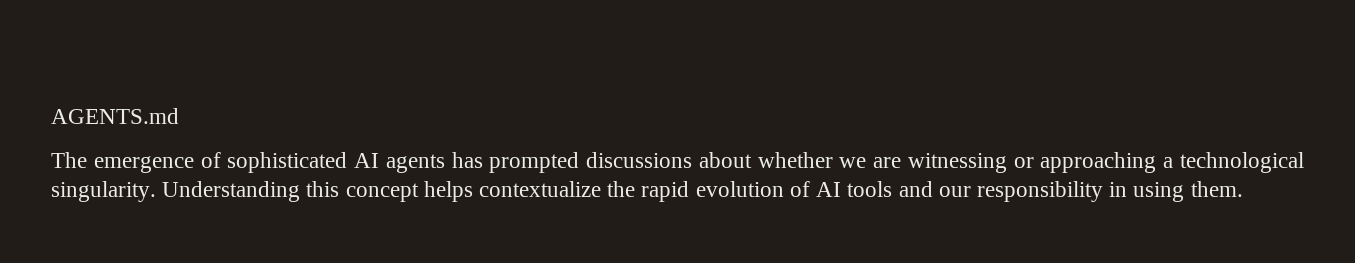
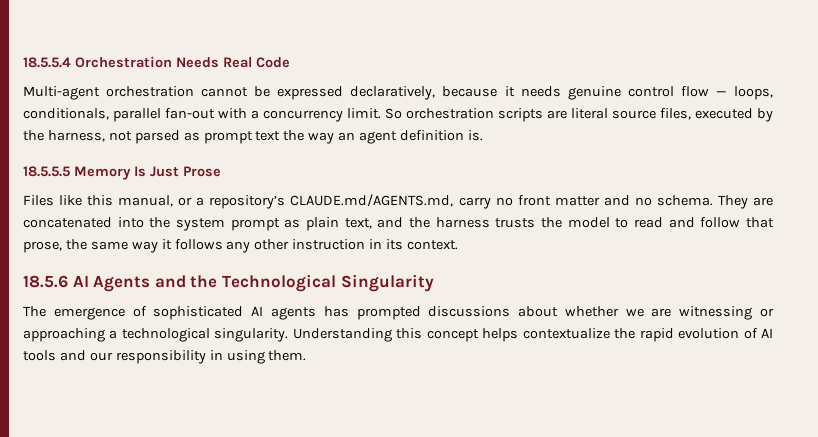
[51,108,179,124] AGENTS.md -> [23,56,290,68] [23,86,774,100] [23,108,773,122] [23,130,483,144] [23,166,221,180] [23,194,773,209] [23,217,774,231] [23,239,459,253] [23,274,434,292] 18.5.5.4 Orchestration Needs Real Code // Multi-agent orchestration cannot be expressed declaratively, because it needs genuine control flow — loops, conditionals, parallel fan-out with a concurrency limit. So orchestration scripts are literal source files, executed by the harness, not parsed as prompt text the way an agent definition is. // 18.5.5.5 Memory Is Just Prose // Files like this manual, or a repository’s CLAUDE.md/AGENTS.md, carry no front matter and no schema. They are concatenated into the system prompt as plain text, and the harness trusts the model to read and follow that prose, the same way it follows any other instruction in its context. // 18.5.6 AI Agents and the Technological Singularity

